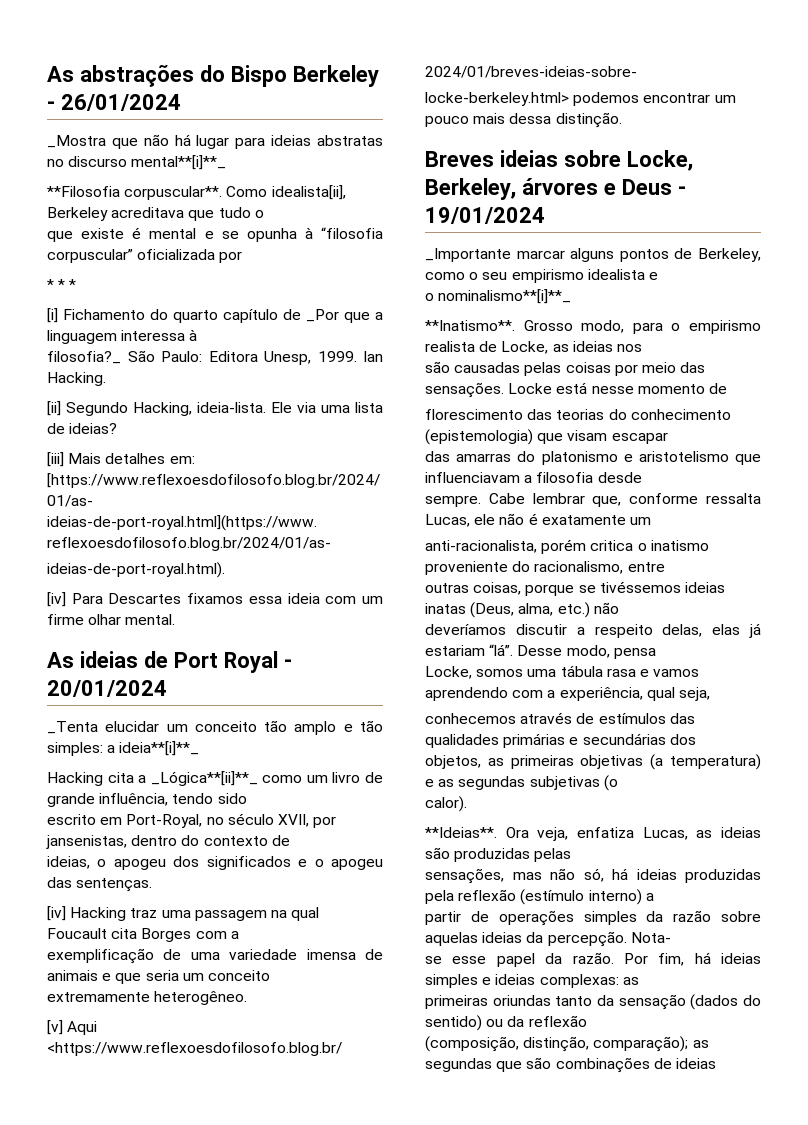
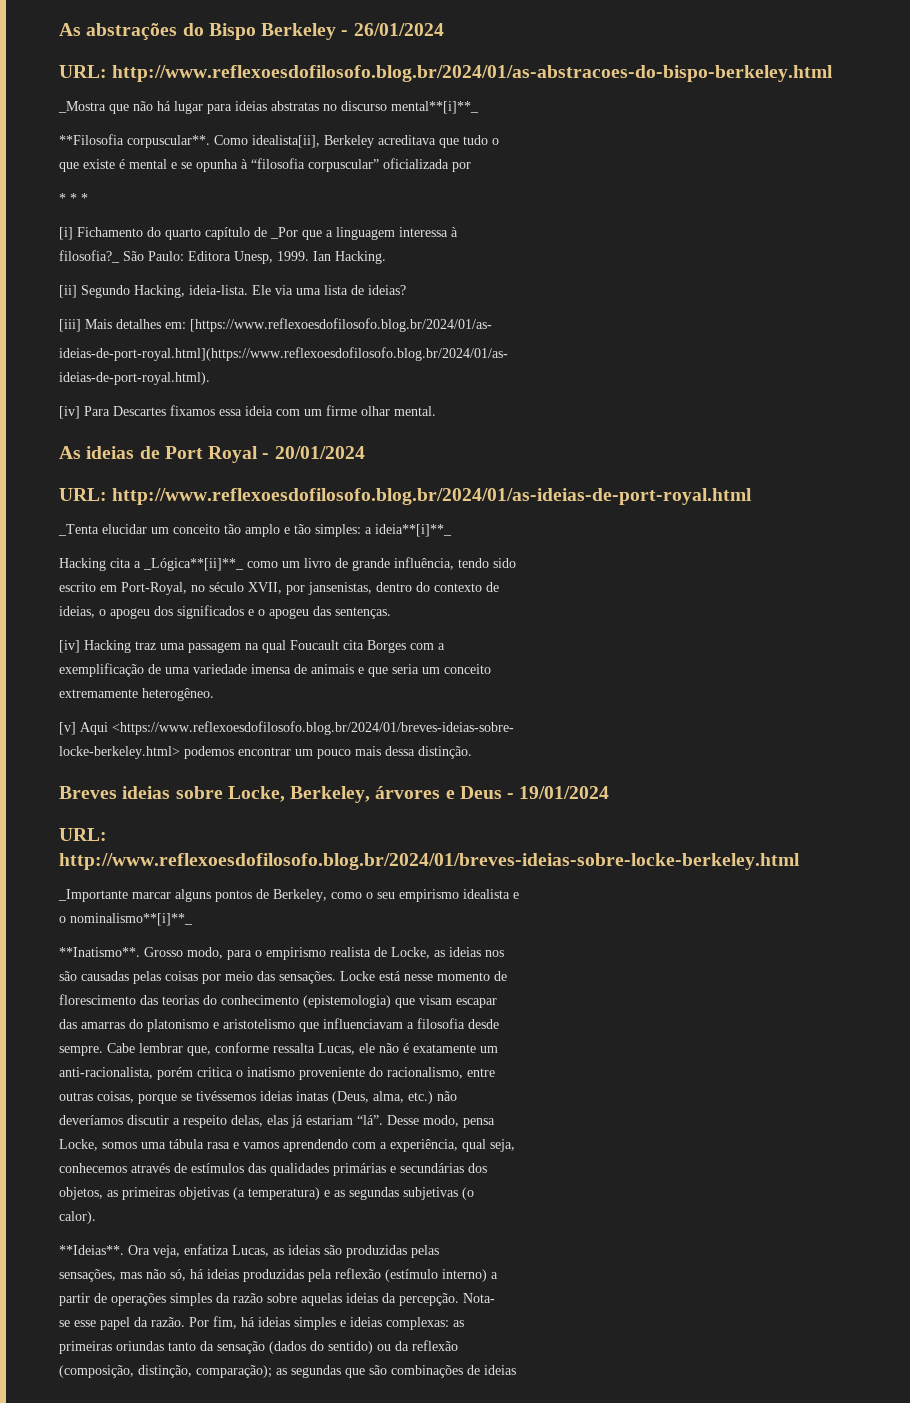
(181, 102) none -> [59,65,834,82] // URL: http://www.reflexoesdofilosofo.blog.br/2024/01/as-abstracoes-do-bispo-berkeley.html
(167, 688) none -> [59,488,753,505] // URL: http://www.reflexoesdofilosofo.blog.br/2024/01/as-ideias-de-port-royal.html
(545, 215) none -> [59,828,107,841] [59,853,800,870] // URL: http://www.reflexoesdofilosofo.blog.br/2024/01/breves-ideias-sobre-locke-berkeley.html

